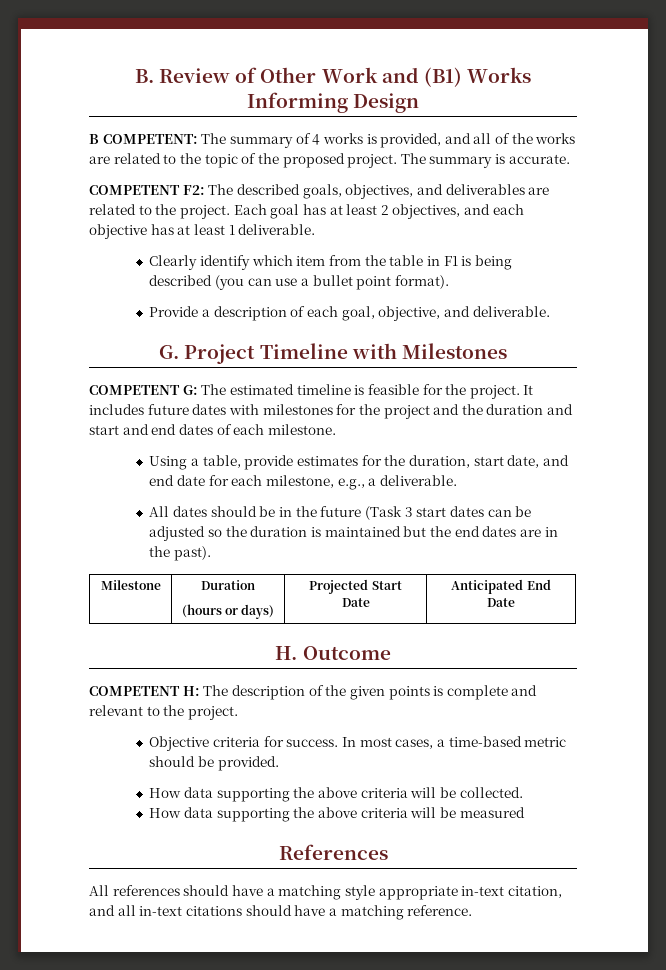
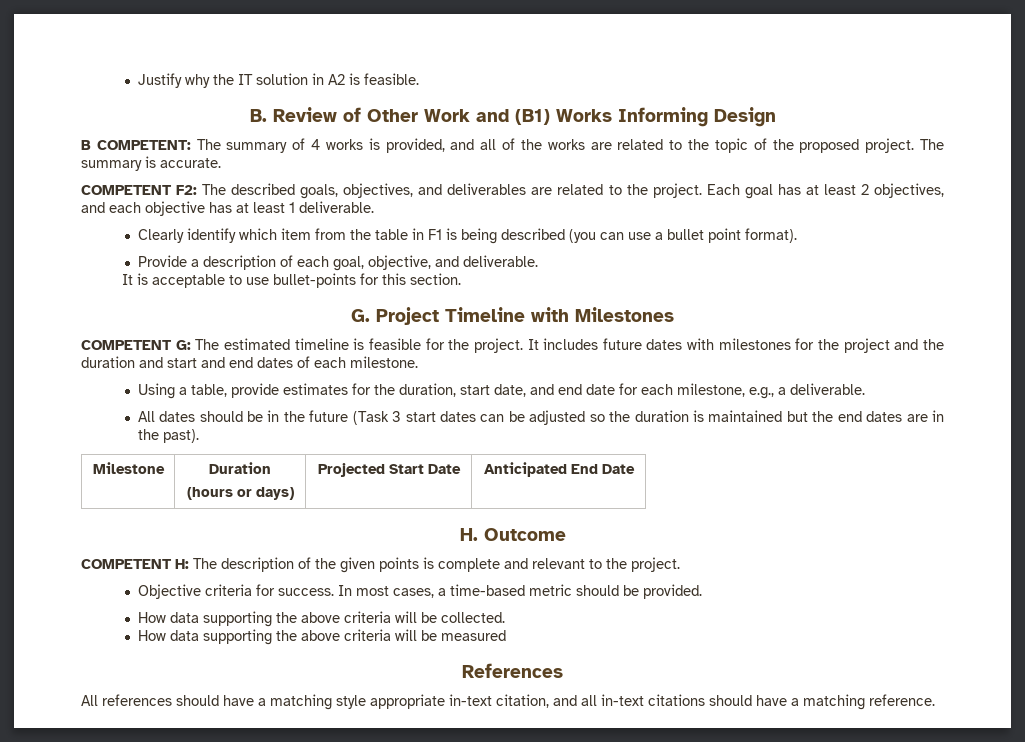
(135, 76) none -> [137,73,419,88] Justify why the IT solution in A2 is feasible. //
(550, 311) none -> [121,273,461,288] // It is acceptable to use bullet-points for this section.

